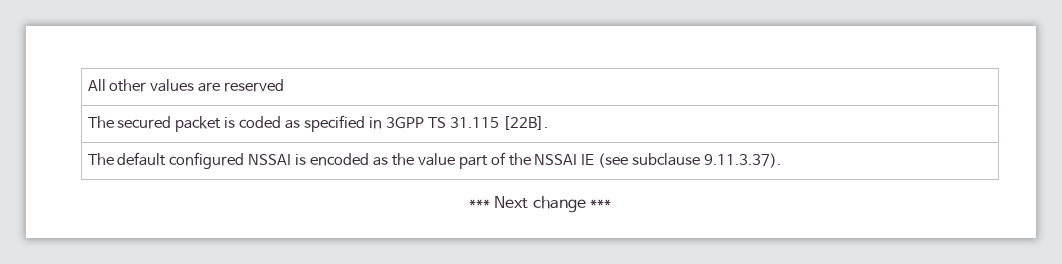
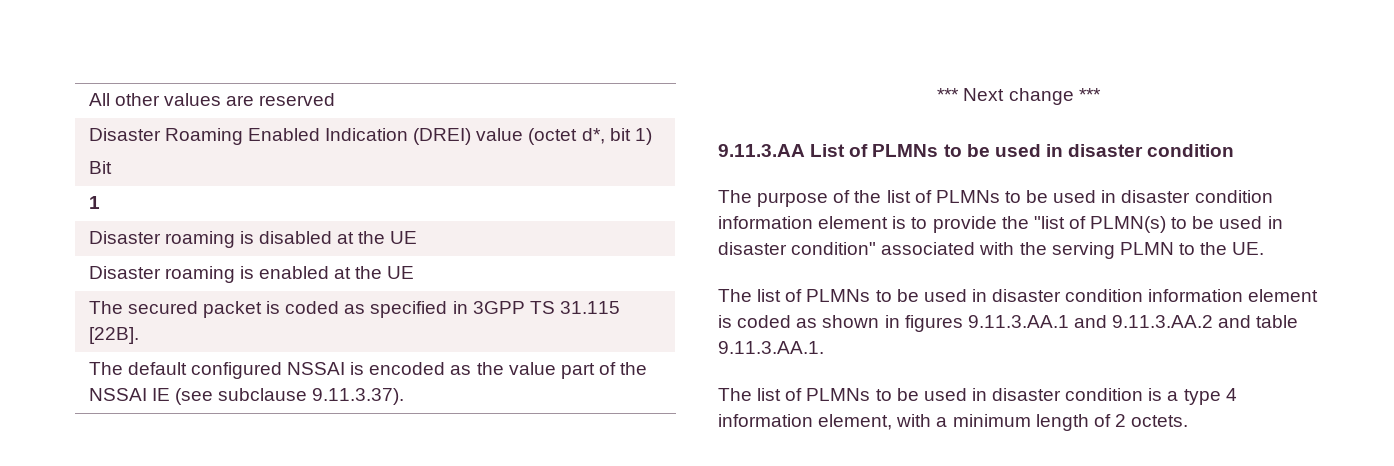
(285, 85) none -> [88,128,652,145] [88,161,112,174] [88,196,100,209] [88,231,418,248] [88,266,415,283] // Disaster Roaming Enabled Indication (DREI) value (octet d*, bit 1) // Bit // 1 // Disaster roaming is disabled at the UE // Disaster roaming is enabled at the UE
(611, 203) none -> [718,144,1235,157] [718,190,1273,207] [718,216,1283,233] [718,242,1265,259] [718,289,1319,302] [718,315,1299,332] [718,341,824,354] [718,388,1237,405] [718,414,1189,431] // 9.11.3.AA List of PLMNs to be used in disaster condition // The purpose of the list of PLMNs to be used in disaster condition information element is to provide the "list of PLMN(s) to be used in disaster condition" associated with the serving PLMN to the UE. // The list of PLMNs to be used in disaster condition information element is coded as shown in figures 9.11.3.AA.1 and 9.11.3.AA.2 and table 9.11.3.AA.1. // The list of PLMNs to be used in disaster condition is a type 4 information element, with a minimum length of 2 octets.

